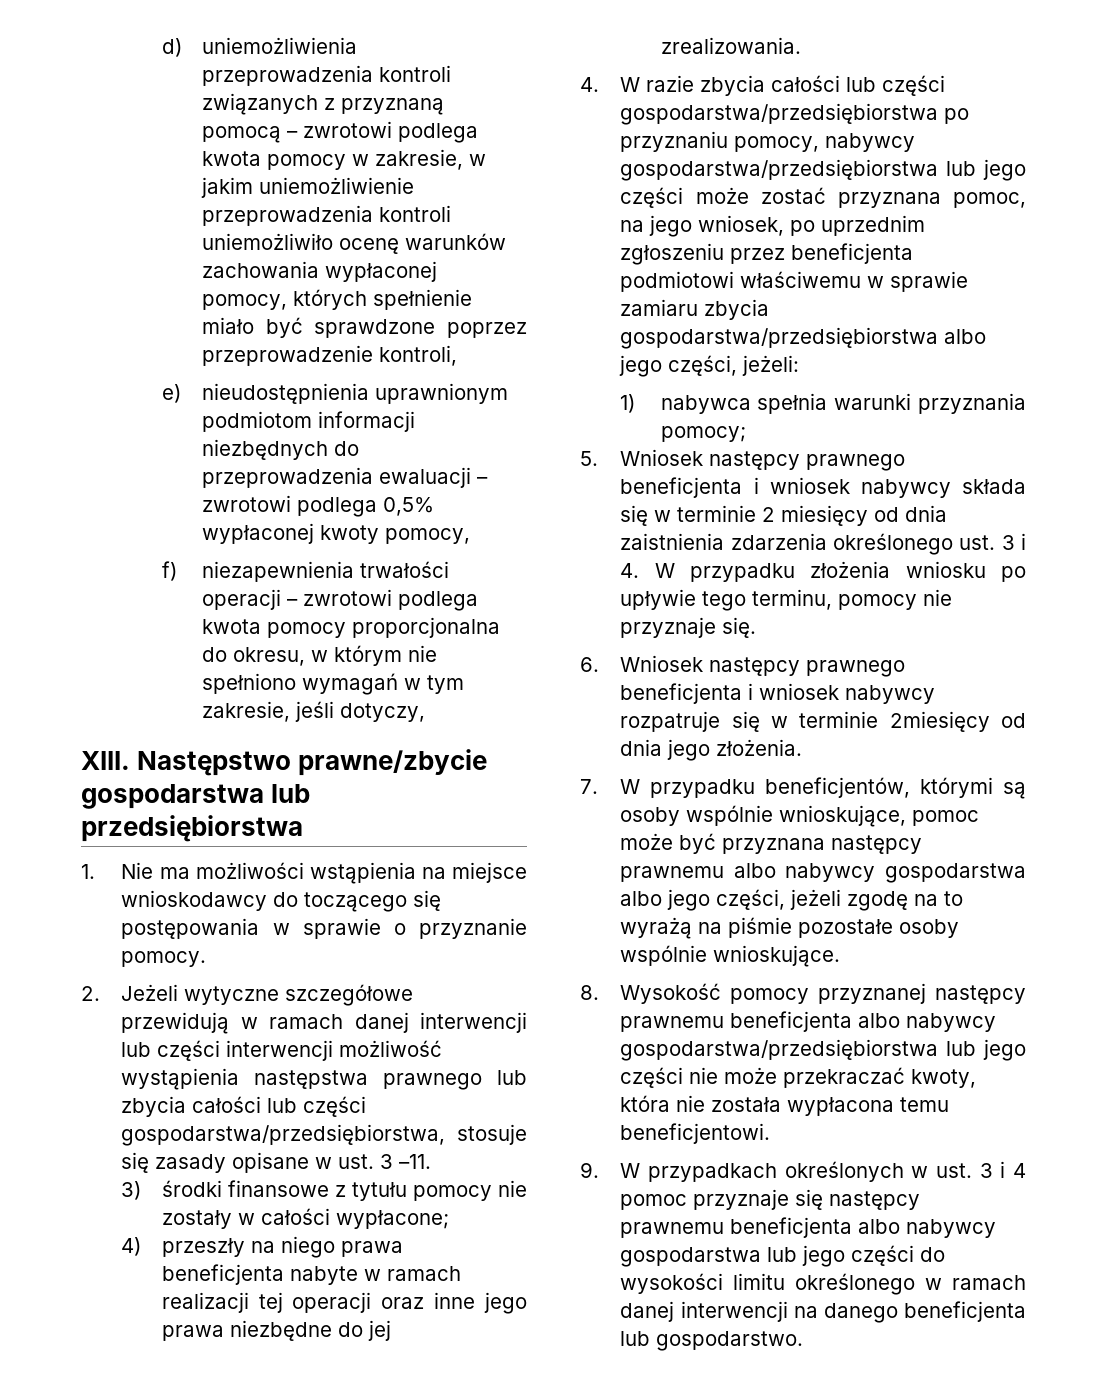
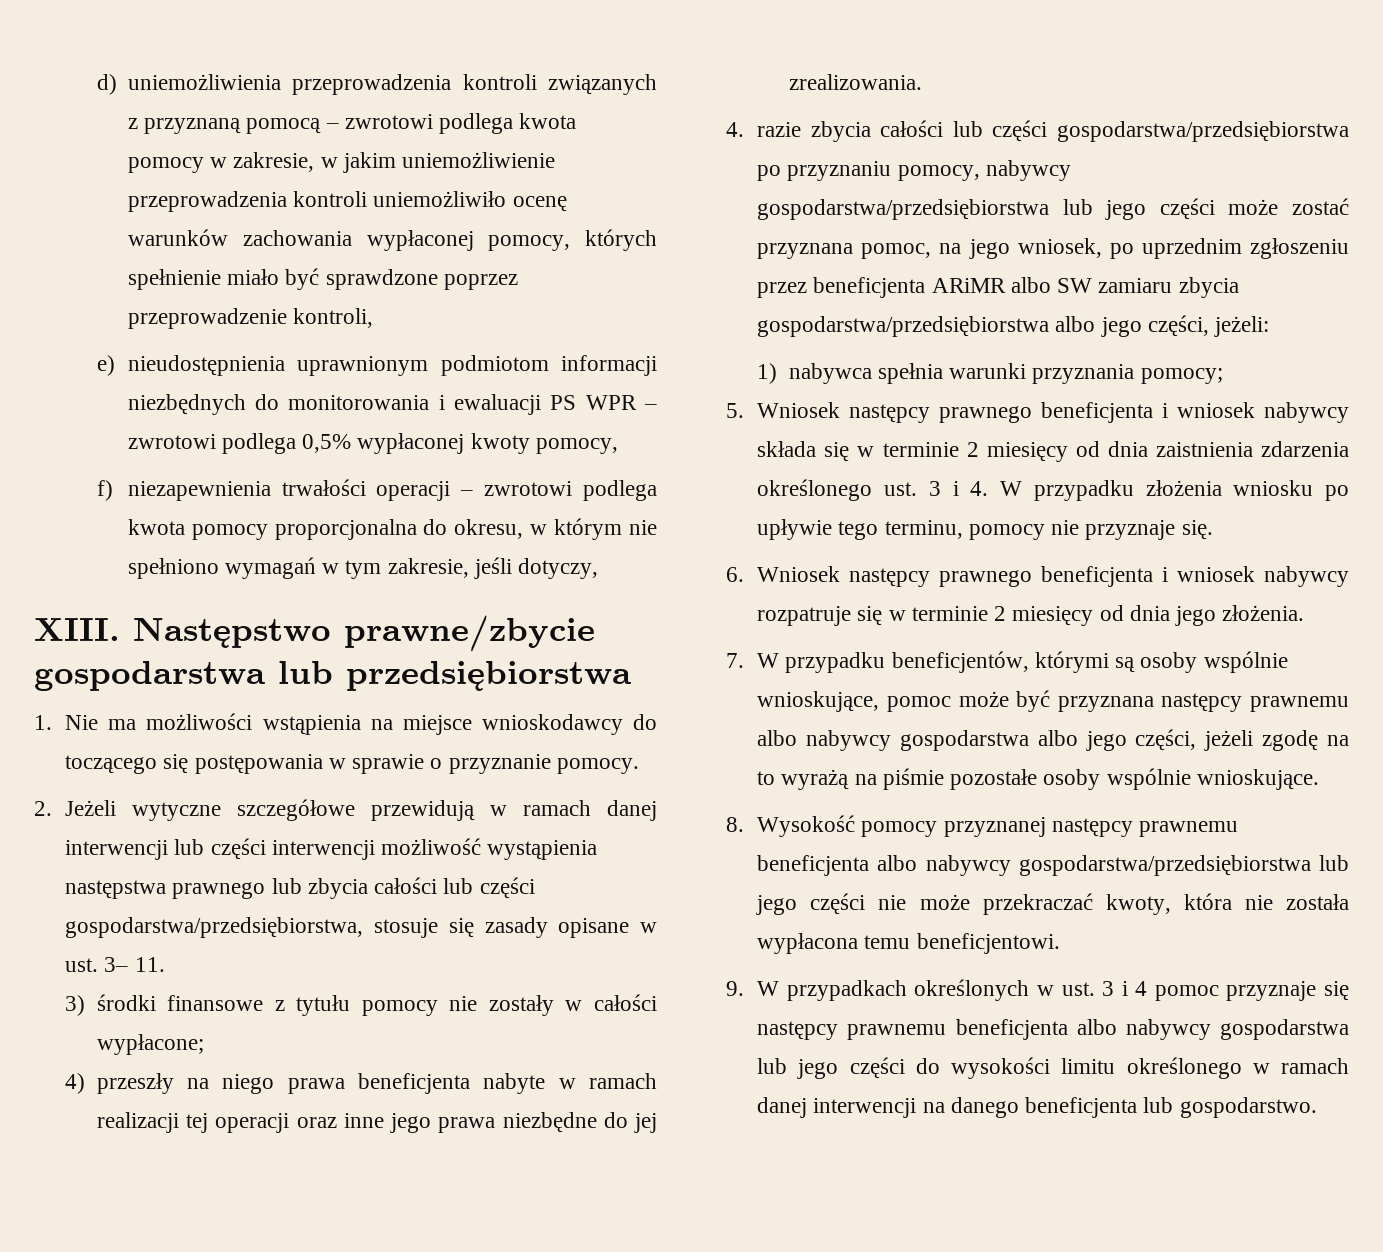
[202,467,472,488] przeprowadzenia ewaluacji -> [288,394,637,415] monitorowania i ewaluacji PS WPR
[380,1154,432,1169] 3 –11. -> [104,957,165,972] 3– 11.
[620,77,641,92] W -> (744, 129) none
[620,271,969,292] podmiotowi właściwemu w sprawie -> [931,277,1093,293] ARiMR albo SW
[889,711,990,732] 2miesięcy -> [994,606,1094,626] 2 miesięcy

